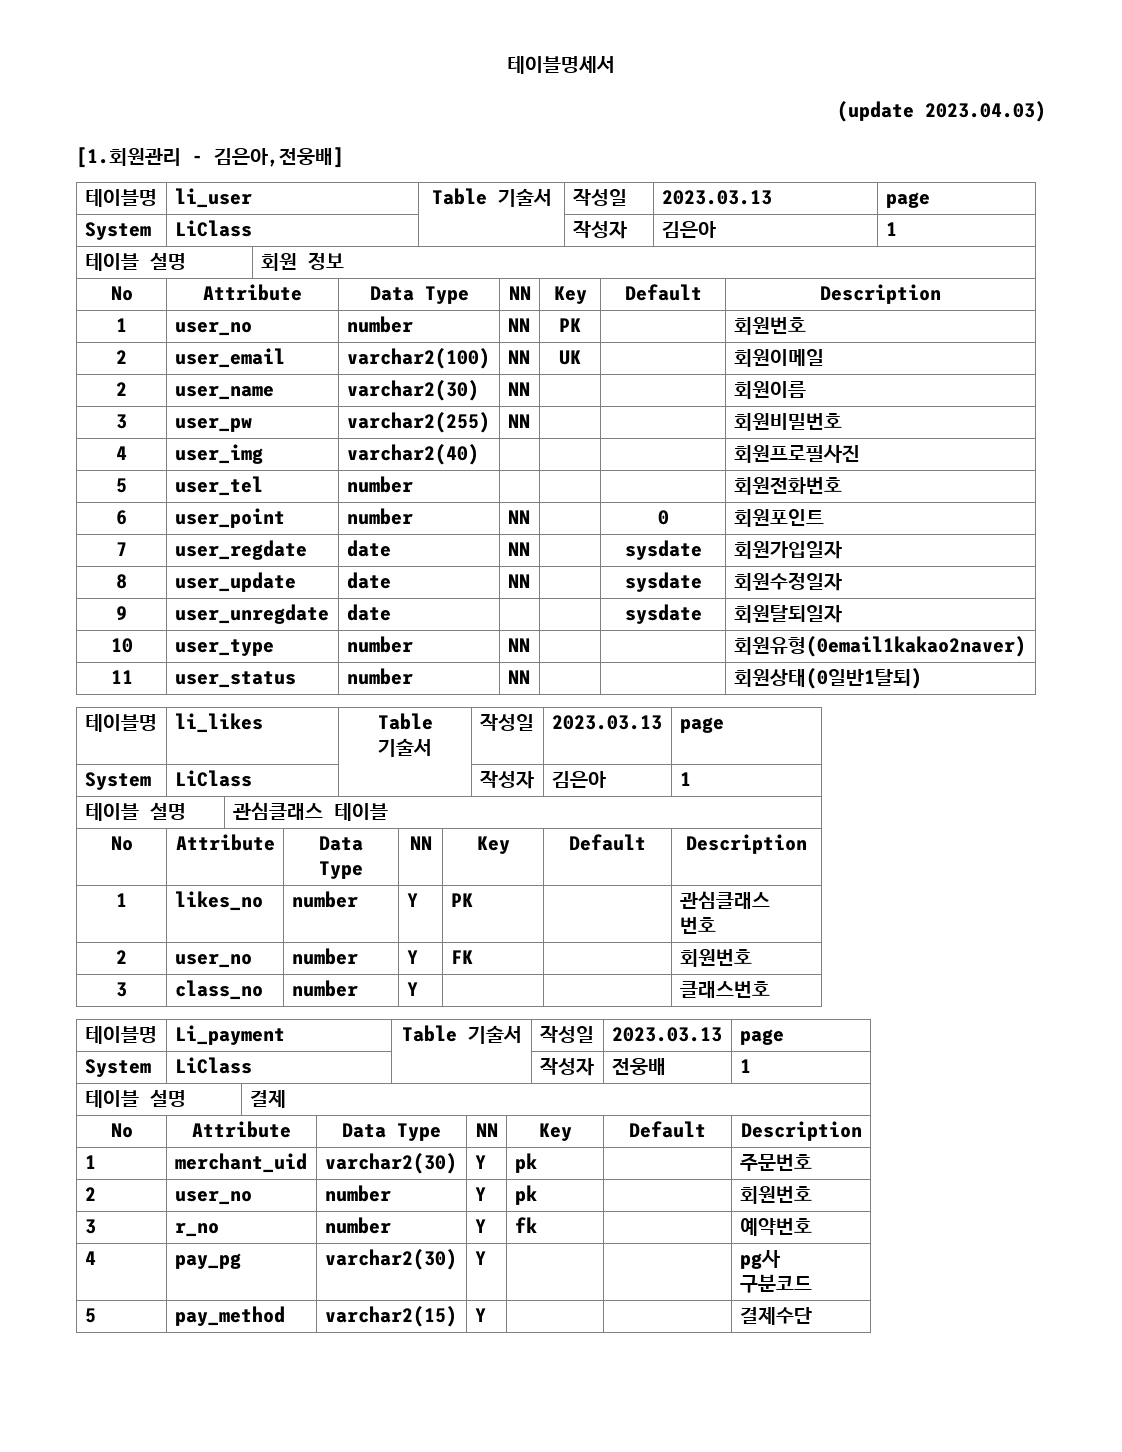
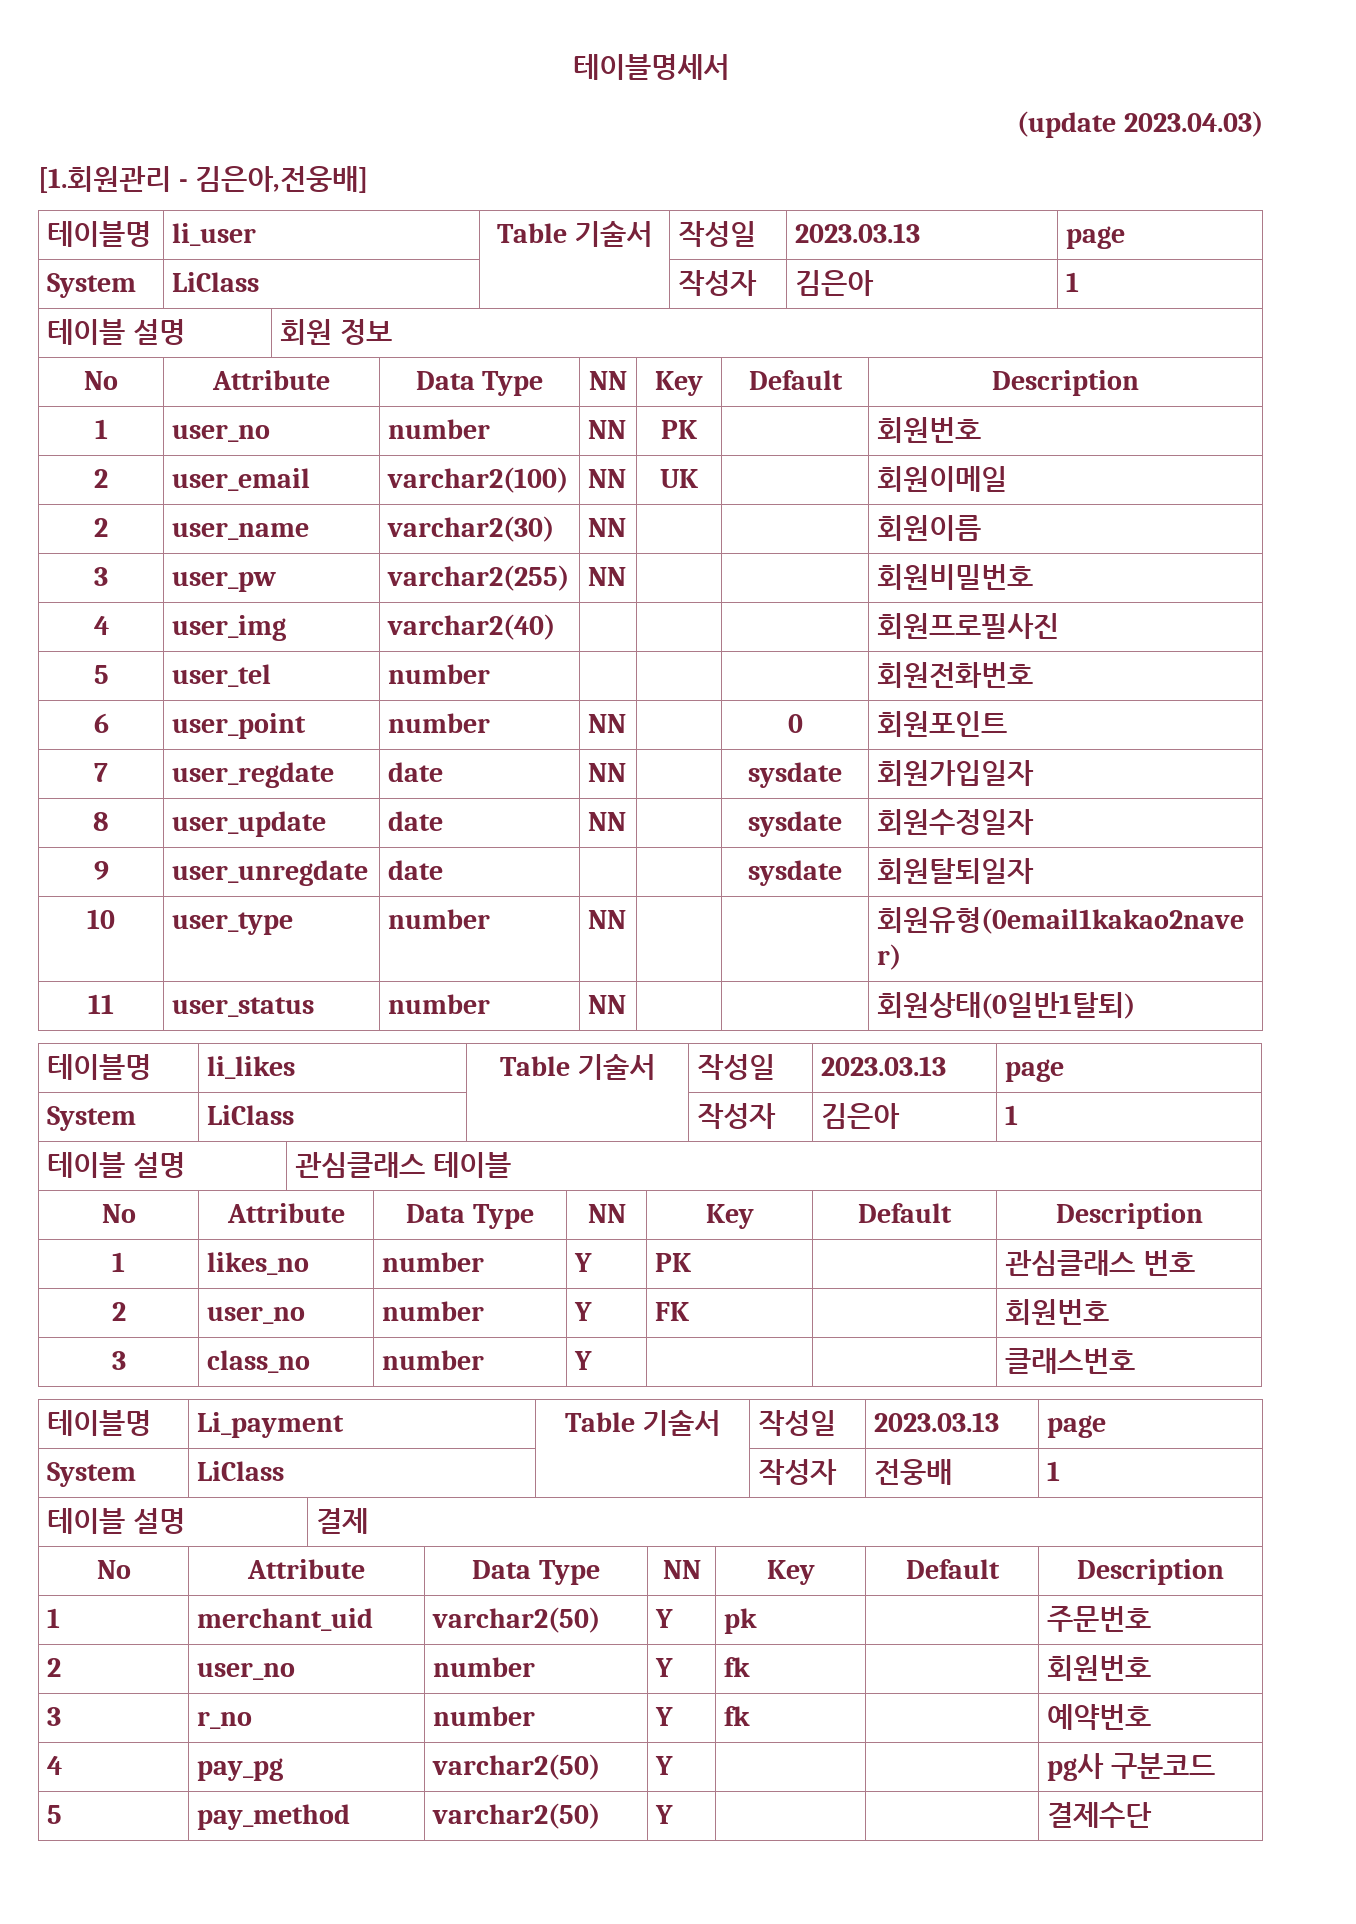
[324,1153,457,1174] varchar2(30) -> [432,1607,601,1633] varchar2(50)
[514,1185,537,1205] pk -> [724,1657,751,1677] fk
[324,1249,457,1270] varchar2(30) -> [432,1754,601,1780] varchar2(50)
[324,1306,457,1327] varchar2(15) -> [432,1803,601,1829] varchar2(50)

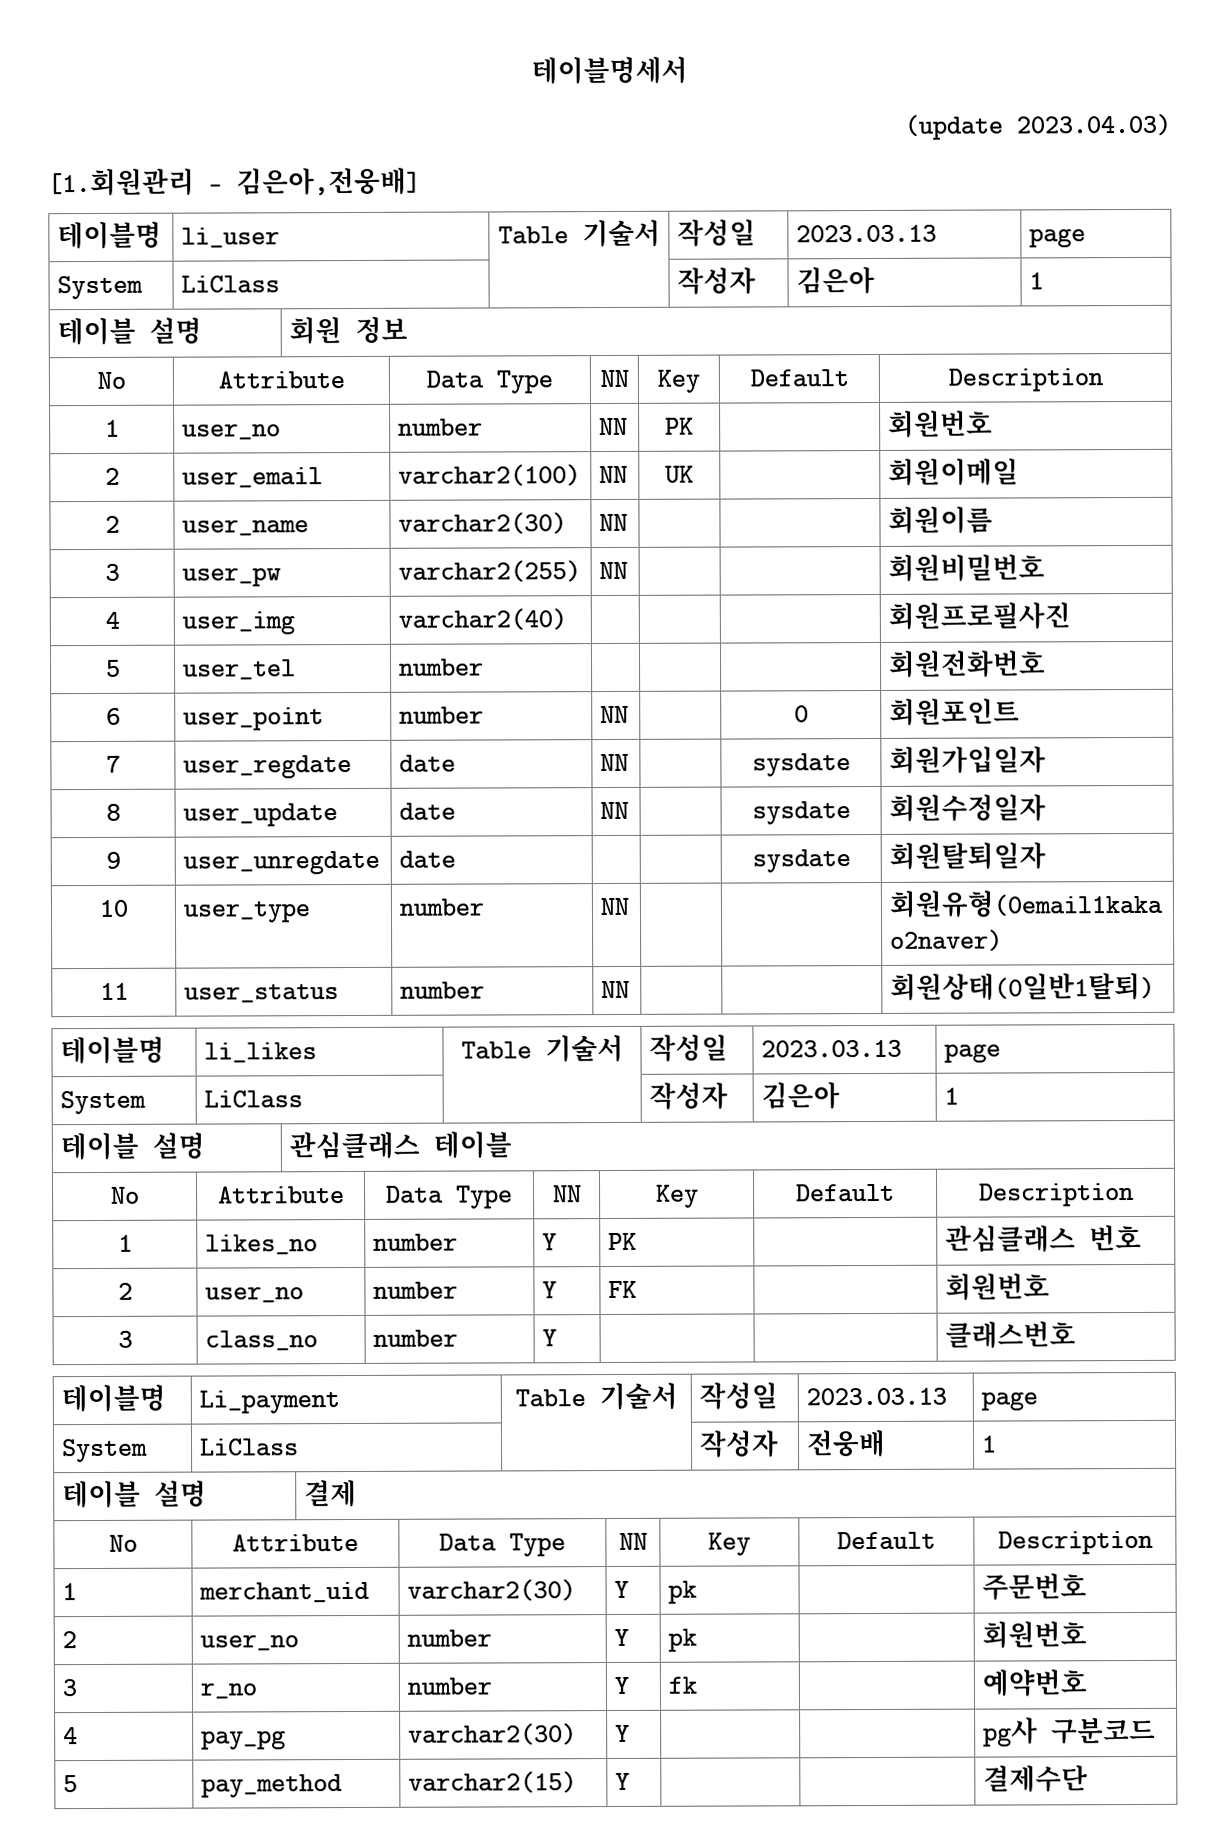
[432,1607,601,1633] varchar2(50) -> [407,1579,577,1602] varchar2(30)
[724,1657,751,1677] fk -> [668,1628,698,1652] pk
[432,1754,601,1780] varchar2(50) -> [408,1723,578,1746] varchar2(30)
[432,1803,601,1829] varchar2(50) -> [408,1771,578,1794] varchar2(15)

